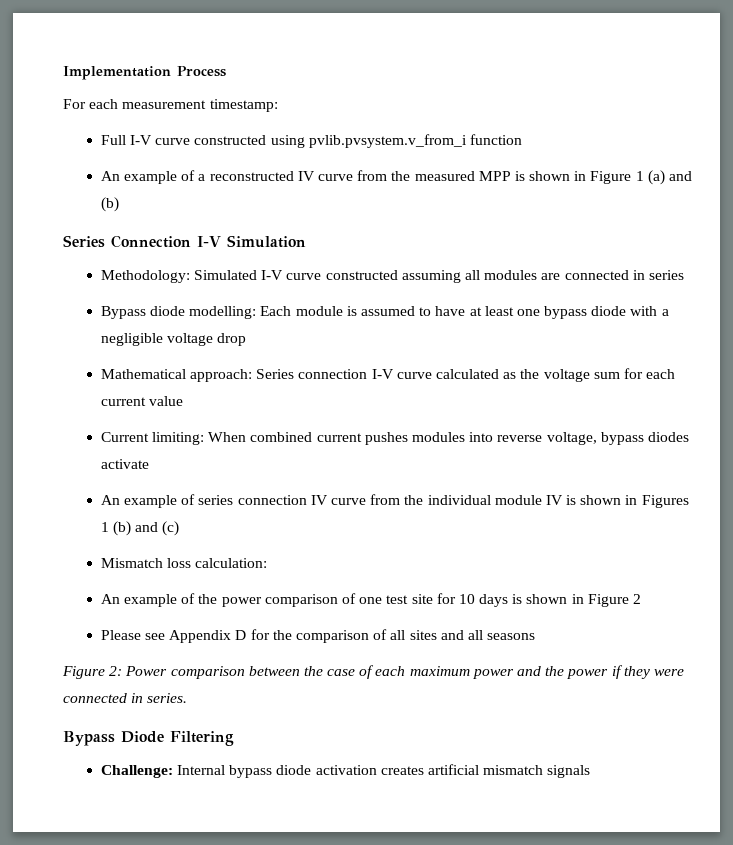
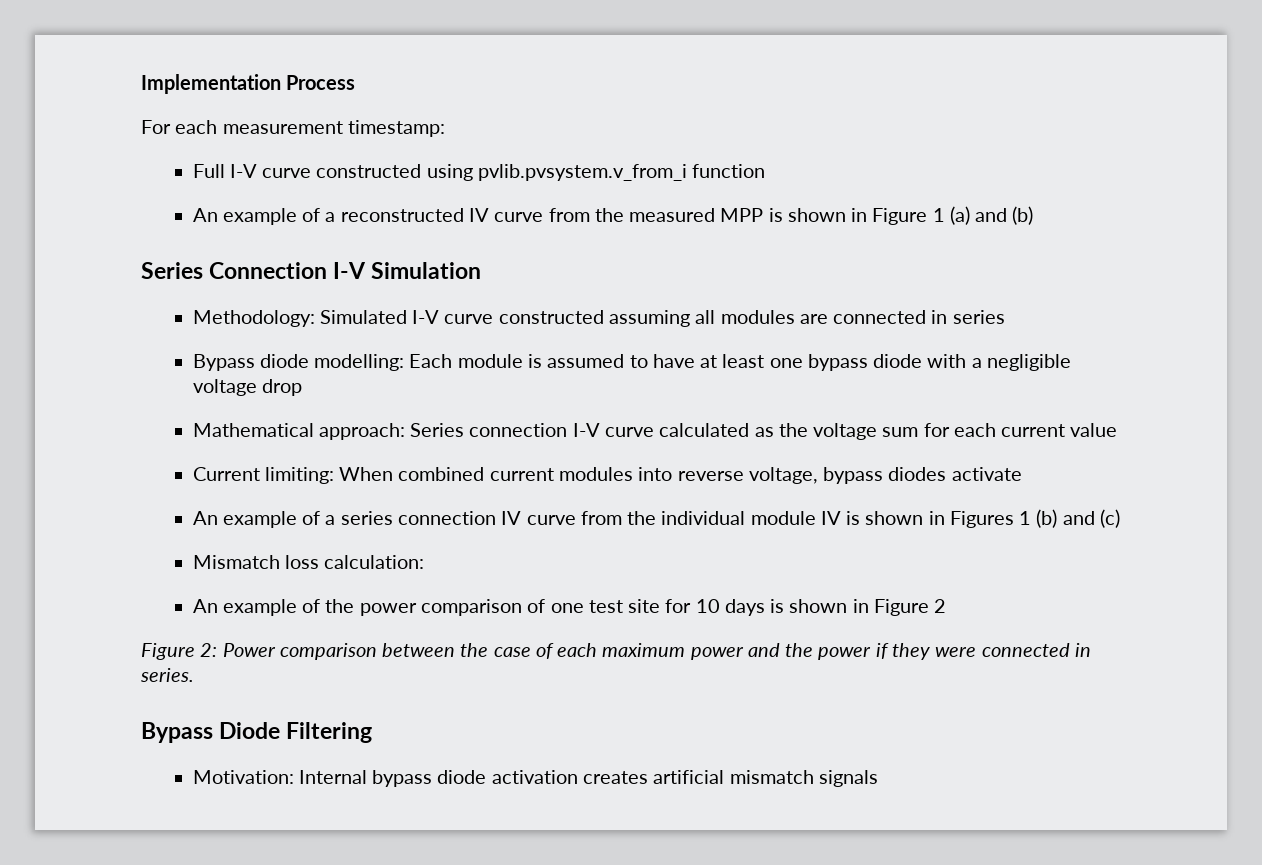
[364,432,408,445] pushes -> (554, 474) none
(196, 499) none -> [325,515,336,525] a
[100,629,536,643] // Please see Appendix D for the comparison of all sites and all seasons -> (947, 606) none
[100,765,173,778] Challenge: -> [192,770,294,784] Motivation:

